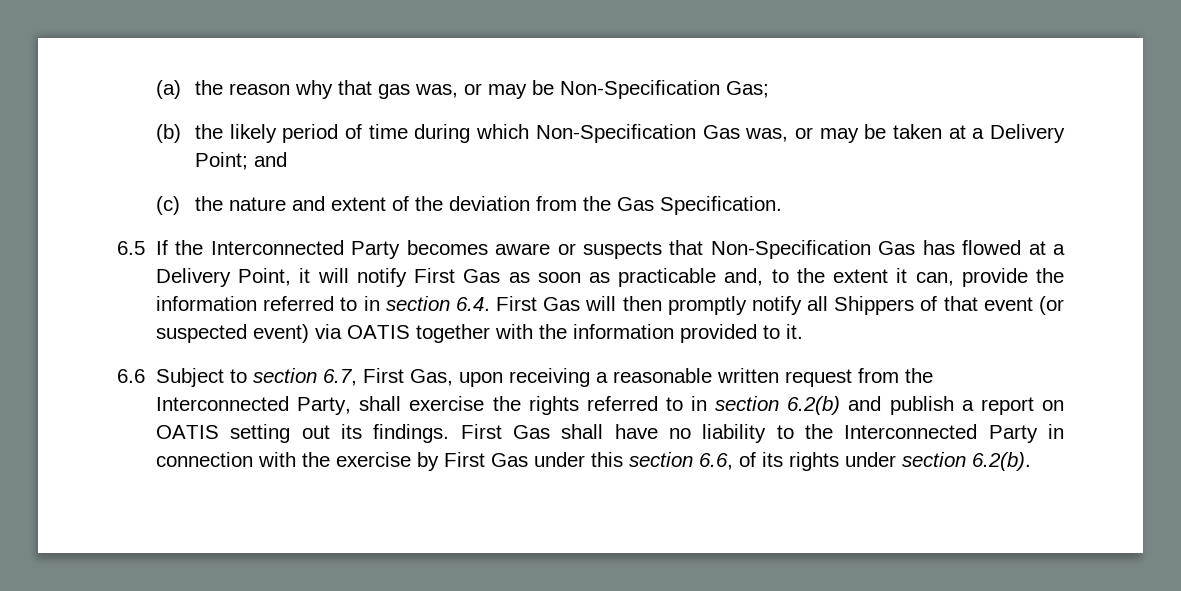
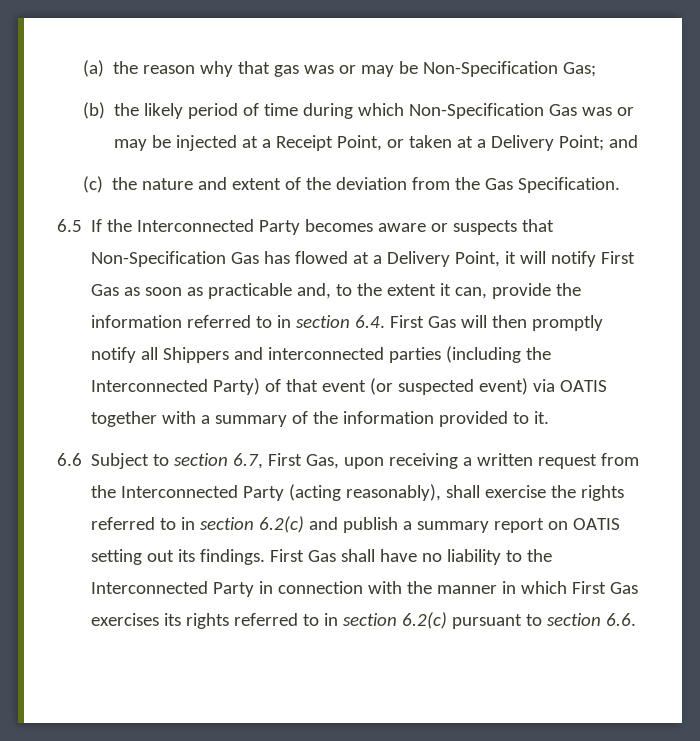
[415,84,459,98] was, -> [303,65,334,74] was
[745,124,887,143] was, or may be -> [581,107,634,116] [113,135,404,151] was or may be injected at a Receipt Point, or
(915, 305) none -> [234,346,552,363] [91,378,261,395] and interconnected parties (including the Interconnected Party)
(534, 331) none -> [201,411,309,427] a summary of
[613,368,713,383] reasonable -> (473, 461) none
[297,397,352,415] Party, -> [243,484,442,501] Party (acting reasonably),
[787,396,841,415] 6.2(b) -> [259,516,305,533] 6.2(c)
(974, 405) none -> [417,521,490,533] summary
[336,452,1032,471] exercise by First Gas under this section 6.6, of its rights under section 6.2(b). -> [437,581,639,594] [91,612,637,629] manner in which First Gas exercises its rights referred to in section 6.2(c) pursuant to section 6.6.

